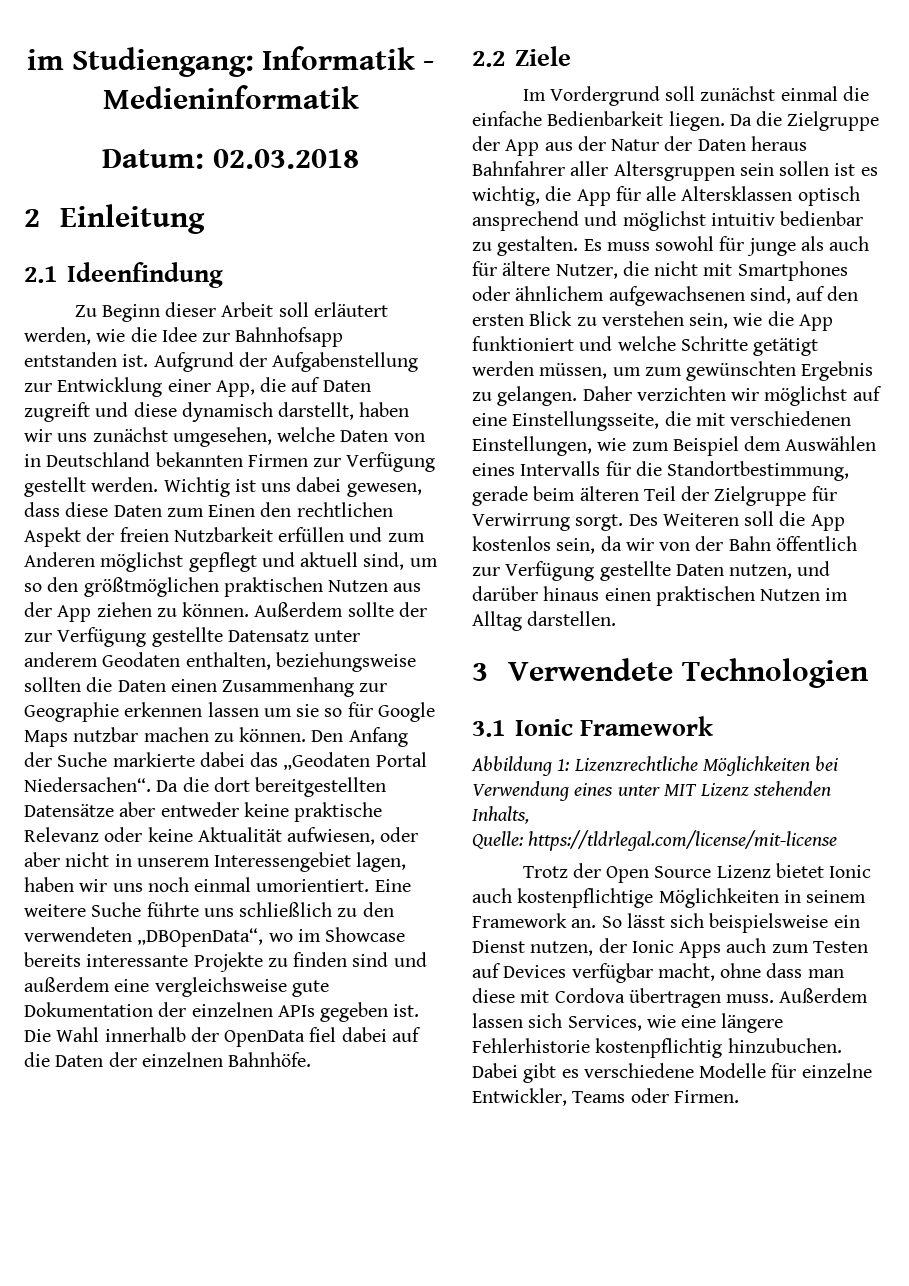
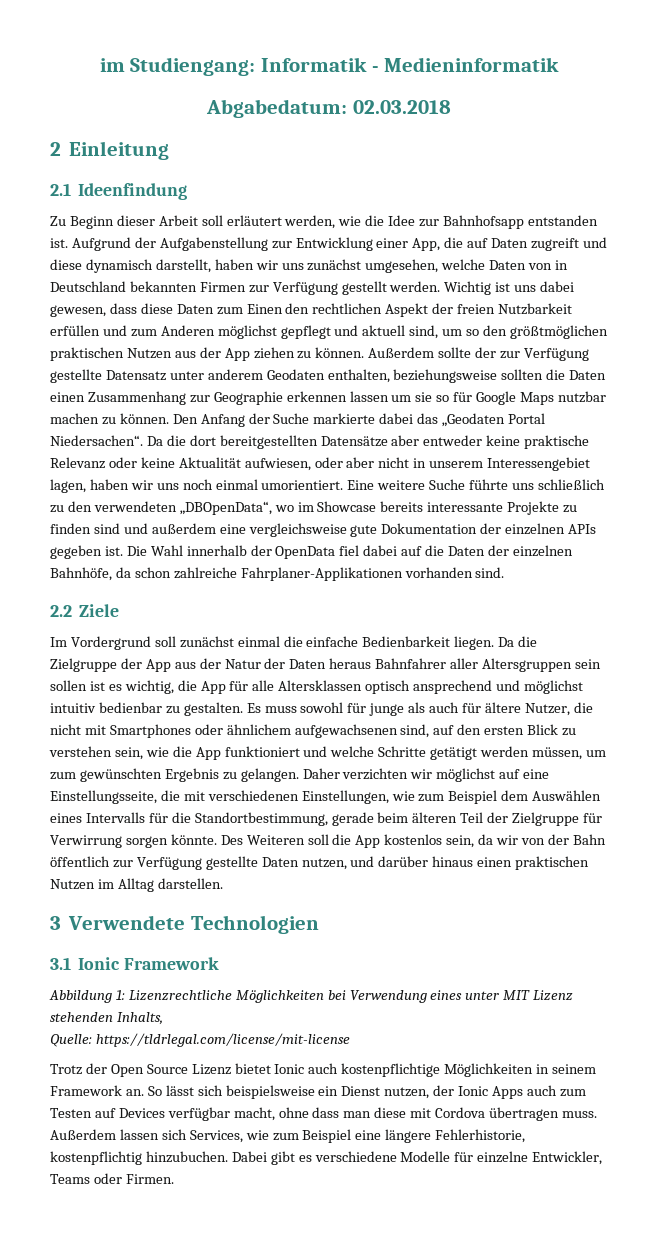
[102,149,205,169] Datum: -> [206,99,348,118] Abgabedatum:
[228,1052,312,1067] Bahnhöfe. -> [50,567,505,581] Bahnhöfe, da schon zahlreiche Fahrplaner-Applikationen vorhanden sind.
[575,514,624,531] sorgt. -> [125,834,217,848] sorgen könnte.
(676, 1021) none -> [272,1129,352,1143] zum Beispiel
[472,1038,590,1053] Fehlerhistorie -> [435,1129,526,1143] Fehlerhistorie,

